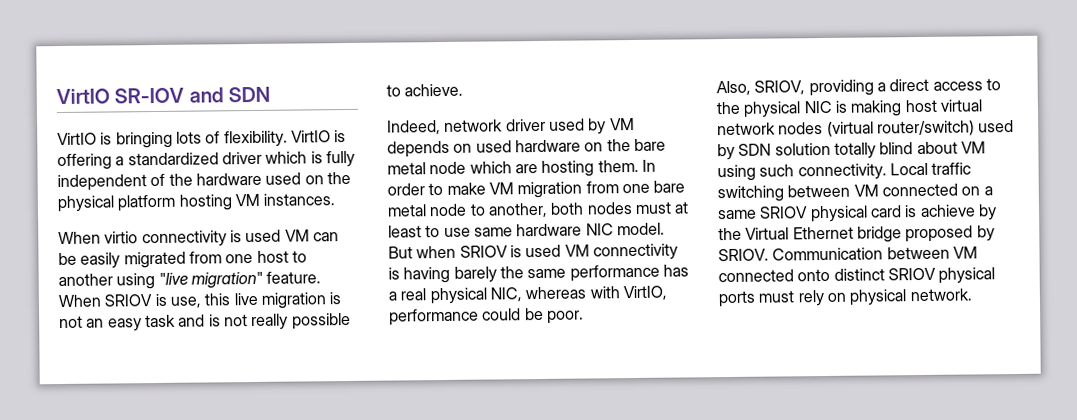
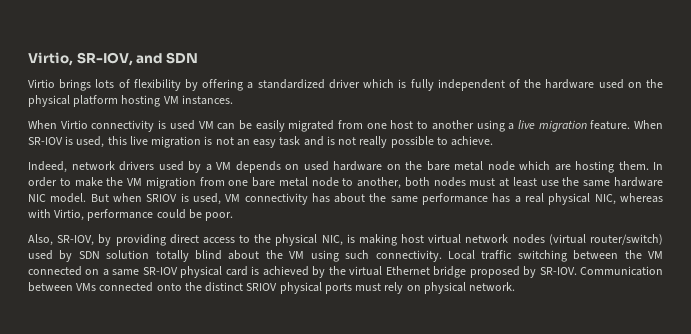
[56,87,185,105] VirtIO SR-IOV -> [28,52,133,66] Virtio, SR-IOV,
[57,130,347,149] VirtIO is bringing lots of flexibility. VirtIO is -> [28,79,199,91] Virtio brings lots of flexibility by
[104,231,139,244] virtio -> [60,120,88,129] Virtio
[158,271,322,289] [58,293,202,308] "live migration" feature. When SRIOV is use, -> [508,120,663,132] [28,136,105,148] a live migration feature. When SR-IOV is used,
[505,118,607,135] driver used by -> [119,161,212,173] drivers used by a
(486, 188) none -> [106,177,124,186] the
[425,225,471,238] to use -> [540,177,580,186] use the
[525,244,562,258] used -> [192,193,221,205] used,
[388,266,497,284] is having barely -> [311,193,366,203] has about
[622,285,667,301] VirtIO, -> [54,209,85,221] Virtio,
[754,79,886,97] SRIOV, providing a -> [57,234,166,246] SR-IOV, by providing
[803,100,832,114] NIC -> [321,235,343,246] NIC,
(958, 148) none -> [265,250,283,259] the
(851, 191) none -> [624,250,642,259] the
[759,206,809,219] SRIOV -> [142,267,178,275] SR-IOV
[919,204,976,218] achieve -> [262,266,309,276] achieved
[745,227,790,240] Virtual -> [349,266,383,276] virtual
[718,248,769,262] SRIOV. -> [539,267,577,275] SR-IOV.
[952,246,978,259] VM -> [76,283,97,291] VMs
(831, 275) none -> [184,282,202,291] the

